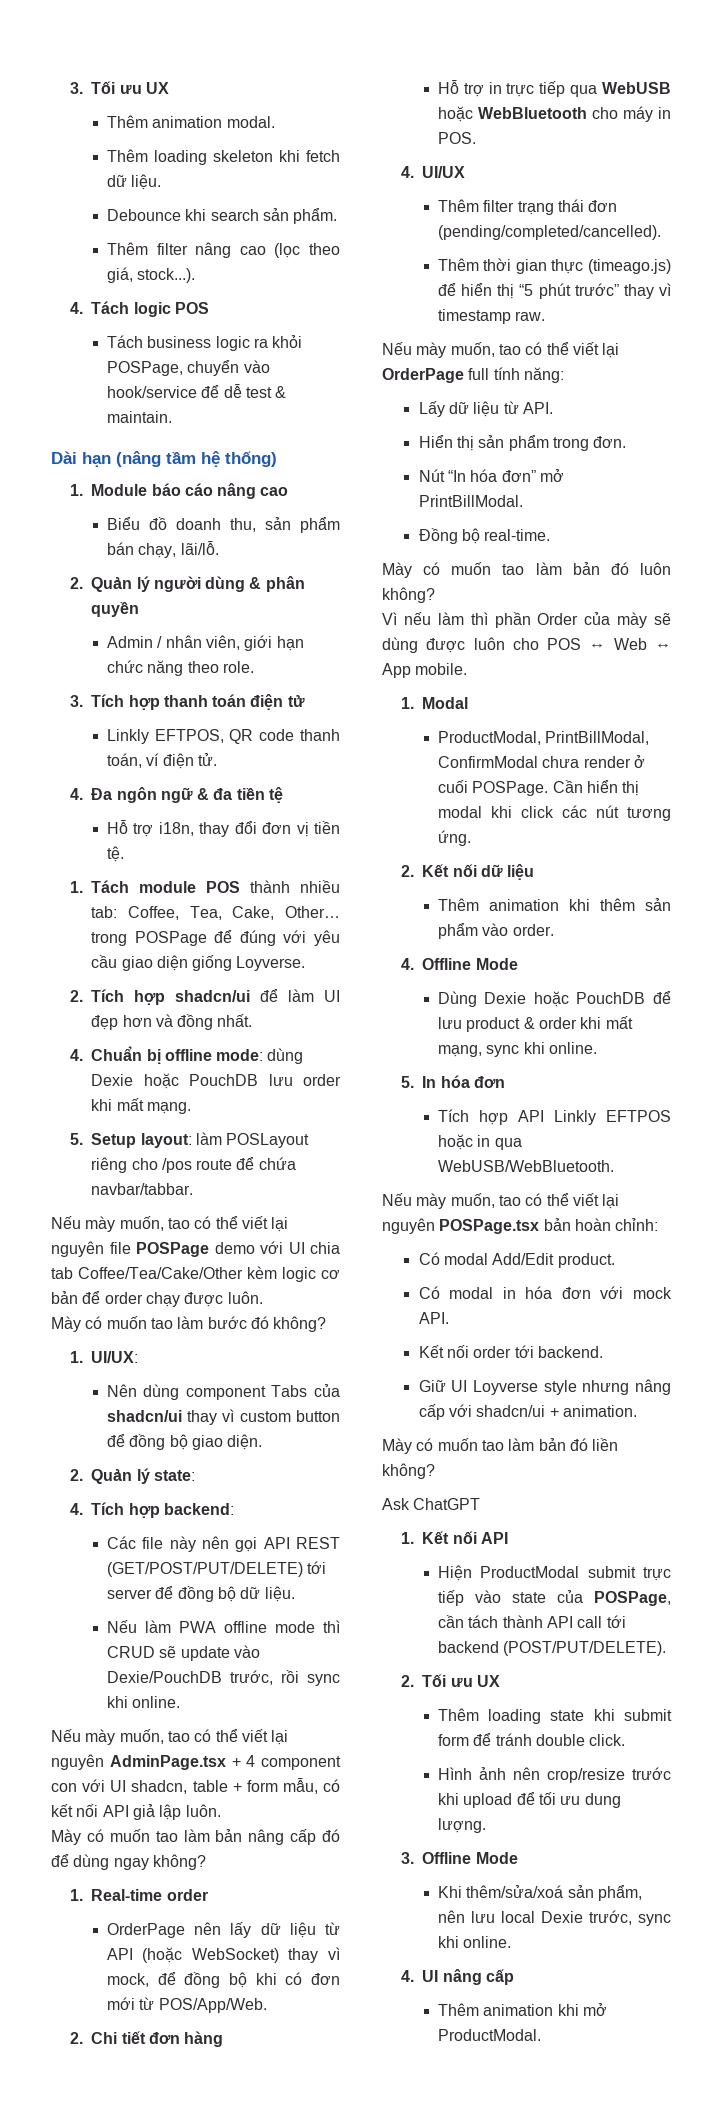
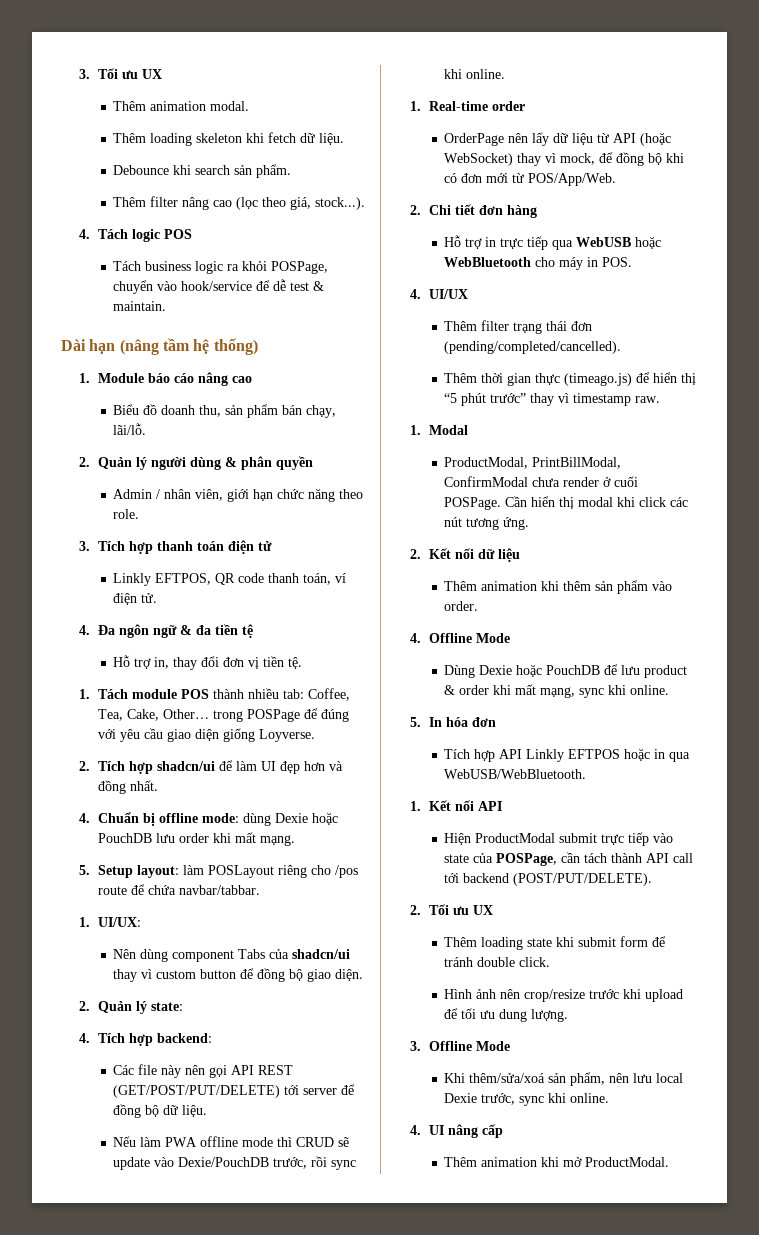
[158,822,194,836] i18n, -> [154,657,170,669] in,
[51,1216,289,1232] [51,1241,340,1257] [51,1266,340,1282] [51,1291,263,1307] [51,1316,327,1332] // Nếu mày muốn, tao có thể viết lại nguyên file POSPage demo với UI chia tab Coffee/Tea/Cake/Other kèm logic cơ bản để order chạy được luôn. // Mày có muốn tao làm bước đó không? -> (260, 890) none
[51,1729,289,1745] [51,1754,341,1770] [51,1778,340,1794] [51,1804,221,1820] [51,1829,340,1845] [51,1854,206,1870] // Nếu mày muốn, tao có thể viết lại nguyên AdminPage.tsx + 4 component con với UI shadcn, table + form mẫu, có kết nối API giả lập luôn. // Mày có muốn tao làm bản nâng cấp đó để dùng ngay không? -> (506, 74) none
[382,342,620,358] [382,367,564,383] [418,401,554,417] [418,435,627,451] [418,469,565,482] [418,495,523,507] [418,528,551,544] [382,562,671,578] [382,587,435,603] [382,612,671,628] [382,637,671,653] [382,663,468,678] // Nếu mày muốn, tao có thể viết lại OrderPage full tính năng: // Lấy dữ liệu từ API. // Hiển thị sản phẩm trong đơn. // Nút “In hóa đơn” mở PrintBillModal. // Đồng bộ real-time. // Mày có muốn tao làm bản đó luôn không? // Vì nếu làm thì phần Order của mày sẽ dùng được luôn cho POS ↔ Web ↔ App mobile. -> (661, 399) none
[382,1193,620,1209] [382,1218,659,1234] [418,1252,615,1268] [418,1286,672,1299] [418,1312,449,1324] [418,1345,604,1358] [418,1379,671,1395] [418,1404,638,1420] [382,1438,619,1454] [382,1463,435,1479] [382,1498,481,1510] // Nếu mày muốn, tao có thể viết lại nguyên POSPage.tsx bản hoàn chỉnh: // Có modal Add/Edit product. // Có modal in hóa đơn với mock API. // Kết nối order tới backend. // Giữ UI Loyverse style nhưng nâng cấp với shadcn/ui + animation. // Mày có muốn tao làm bản đó liền không? // Ask ChatGPT -> (587, 774) none

